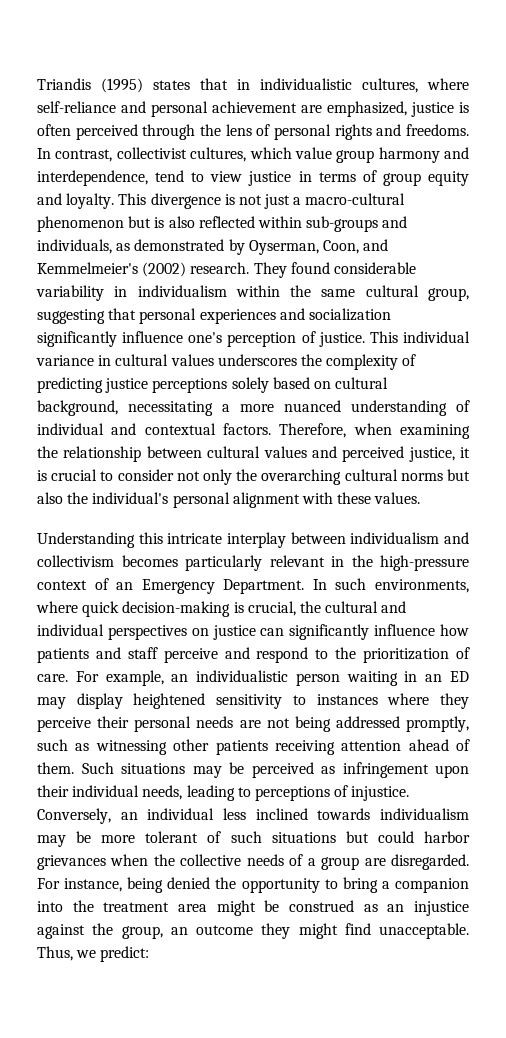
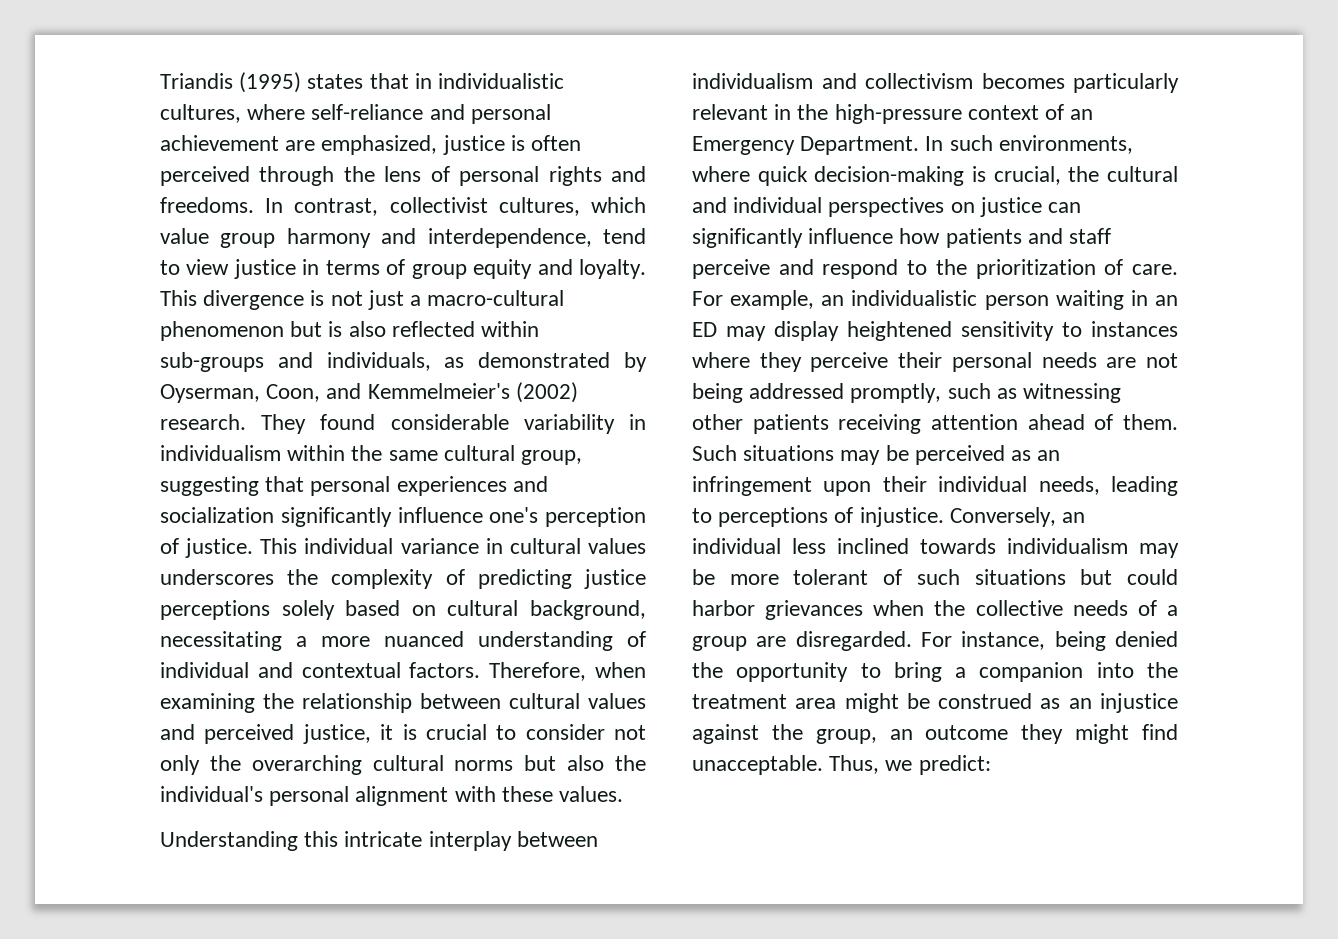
(335, 770) none -> [1037,450,1061,461] an

